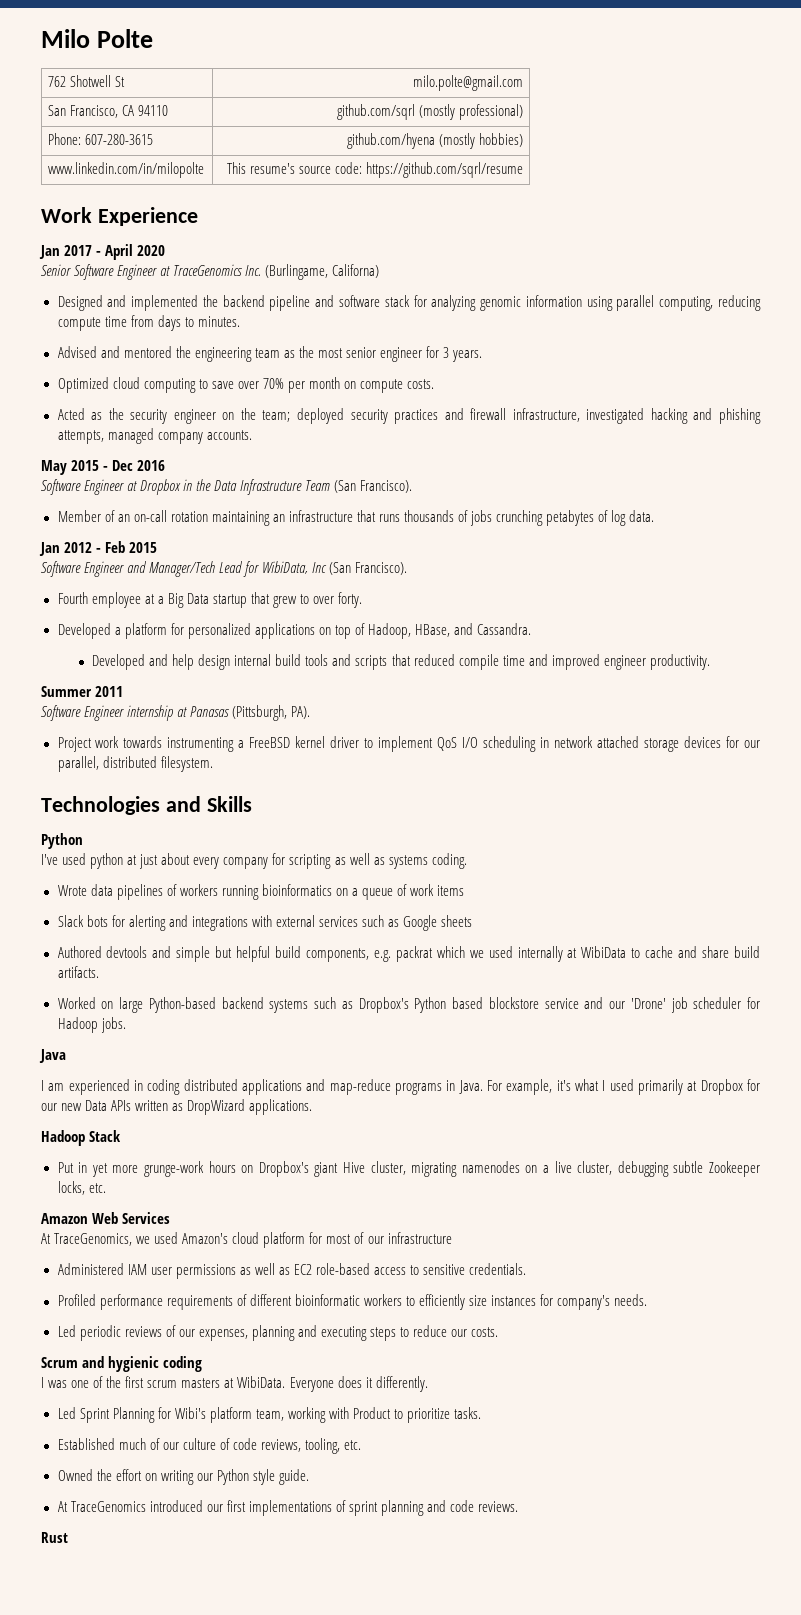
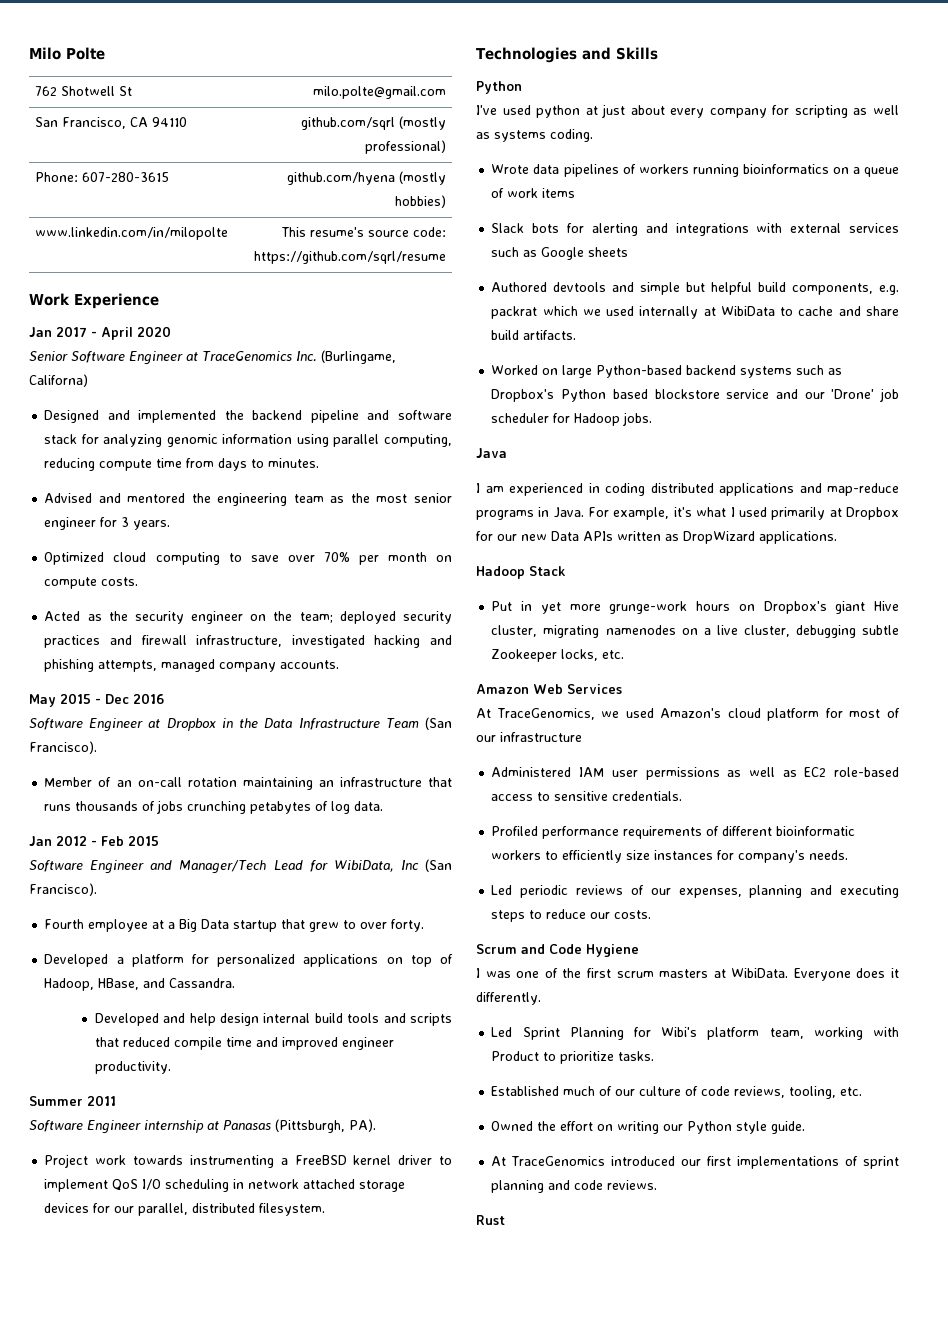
[108,1356,203,1372] hygienic coding -> [549,944,639,957] Code Hygiene

